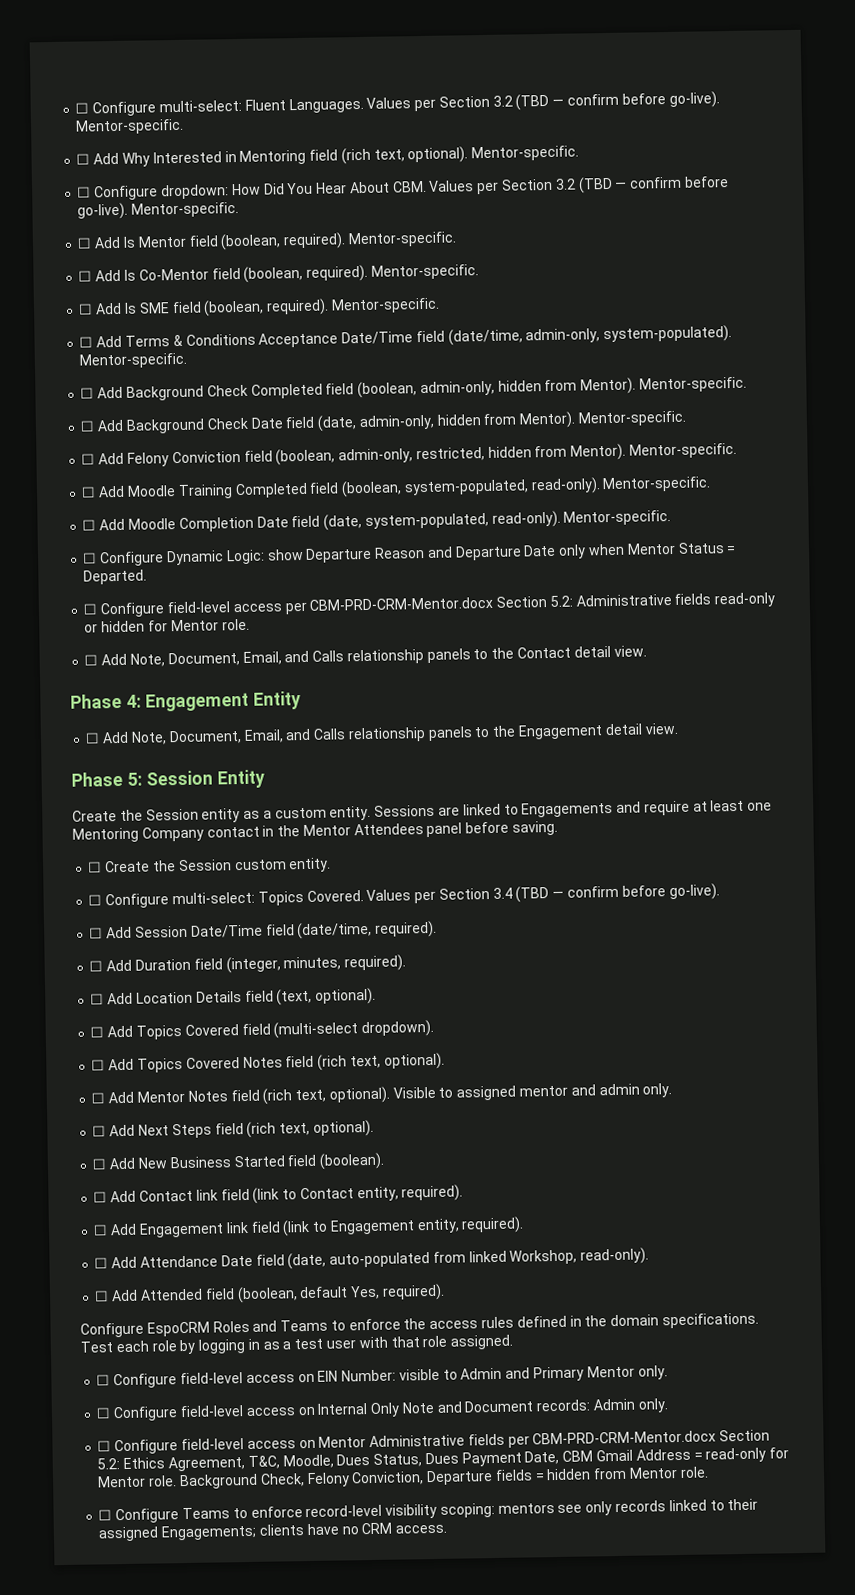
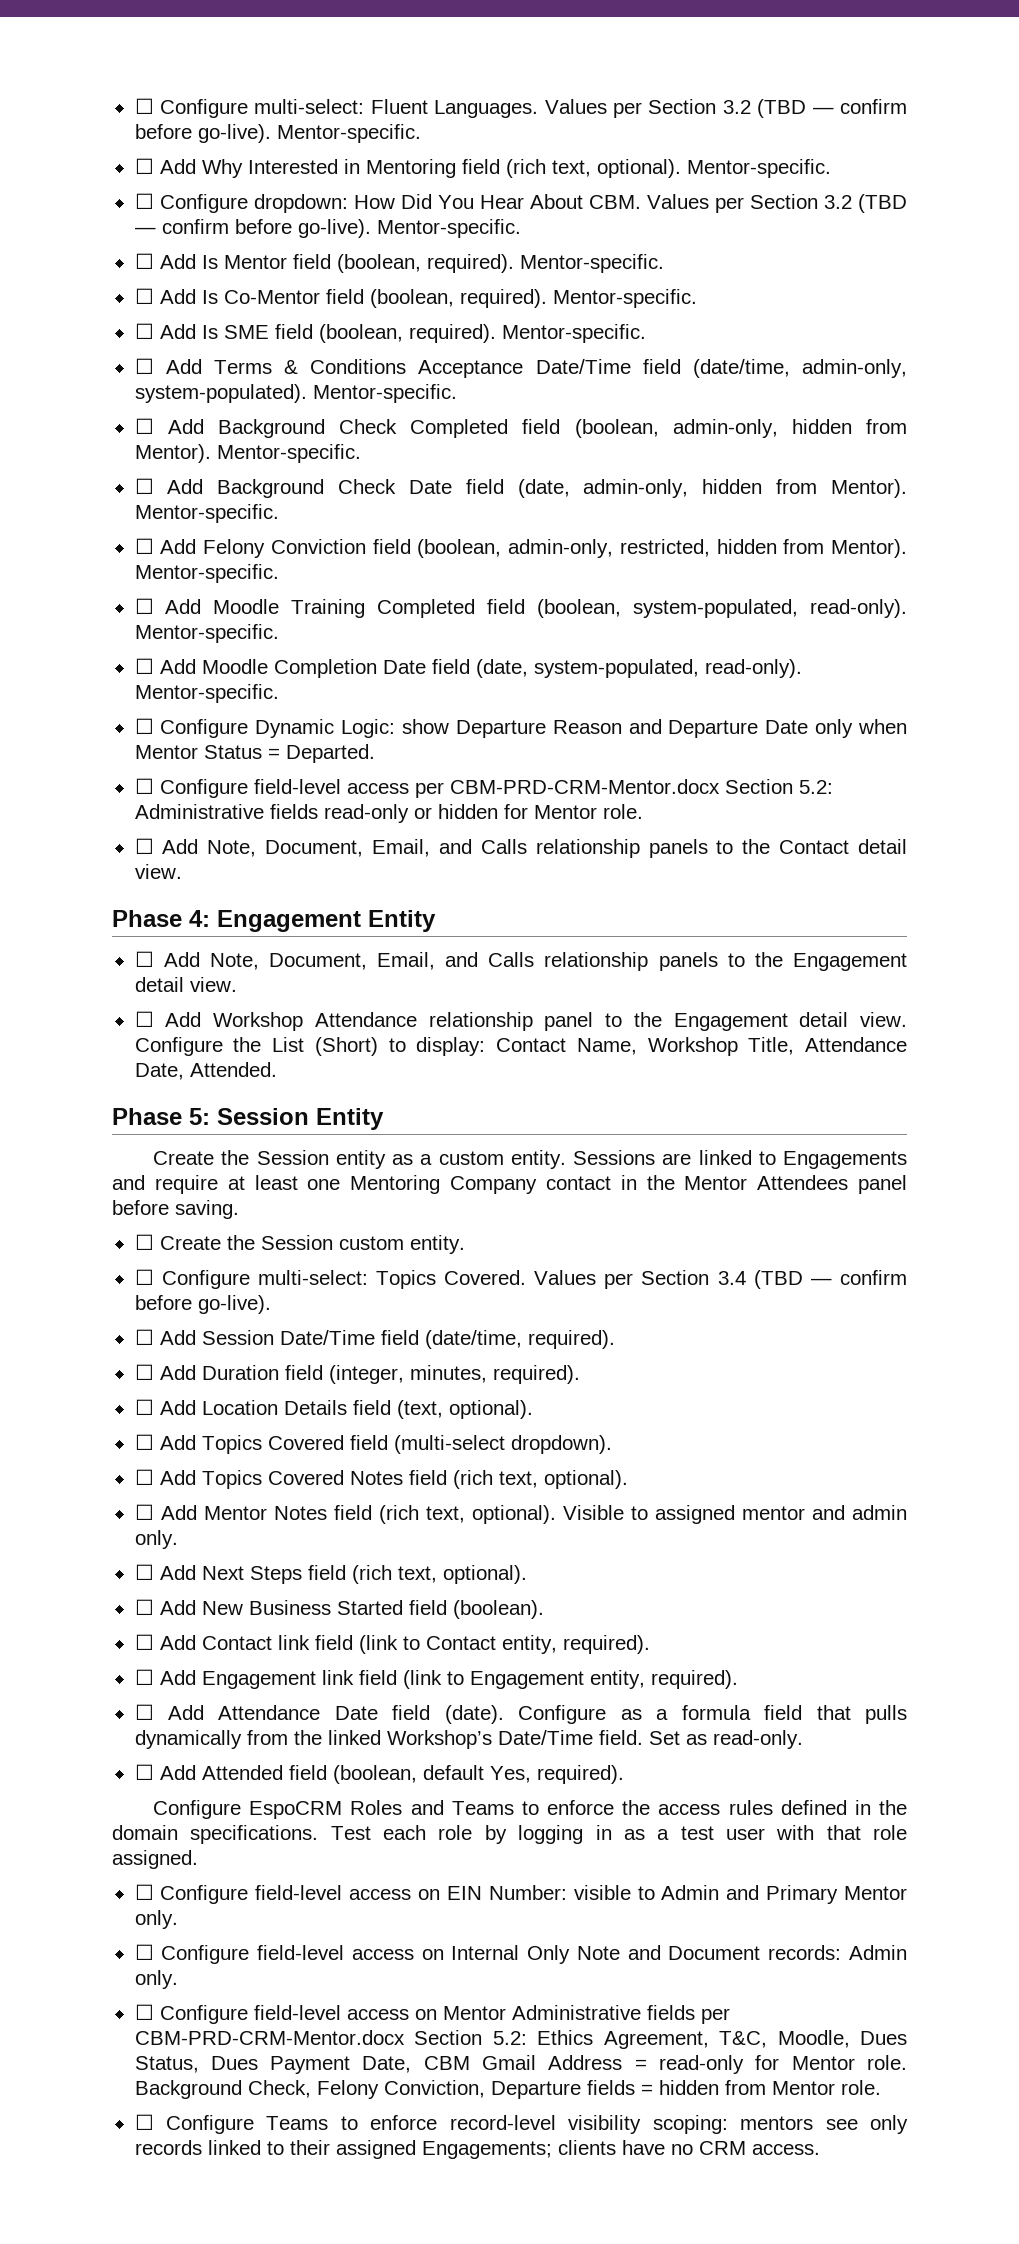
(679, 728) none -> [134,1011,908,1031] [134,1037,908,1056] [134,1062,277,1080] // ☐ Add Workshop Attendance relationship panel to the Engagement detail view. Configure the List (Short) to display: Contact Name, Workshop Title, Attendance Date, Attended.
[287,1247,650,1270] (date, auto-populated from linked Workshop, read-only). -> [444,1705,907,1724] [134,1730,803,1749] (date). Configure as a formula field that pulls dynamically from the linked Workshop’s Date/Time field. Set as read-only.

